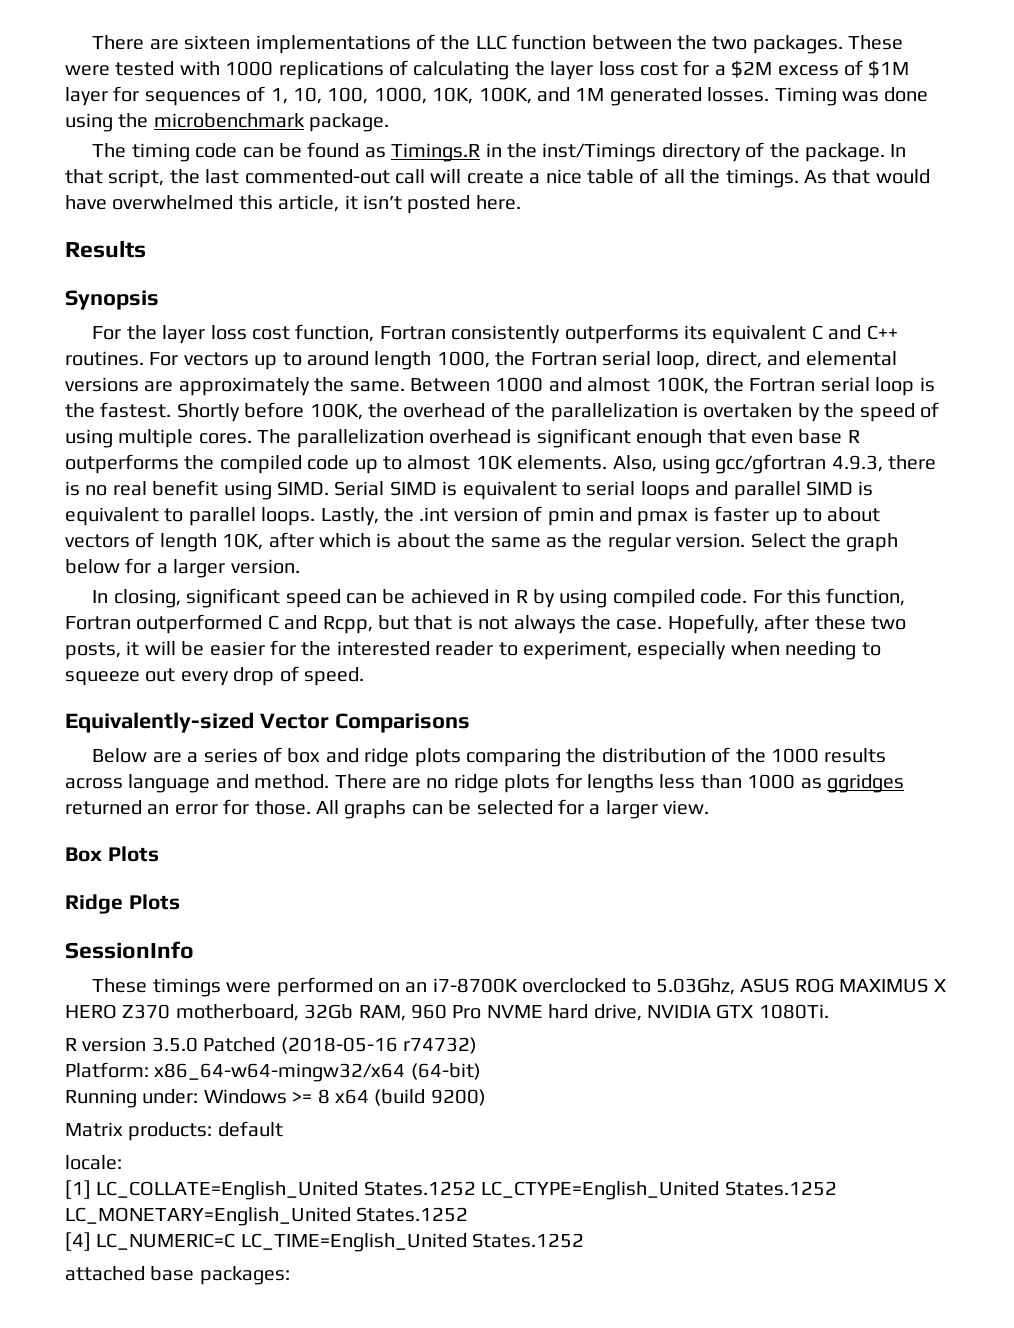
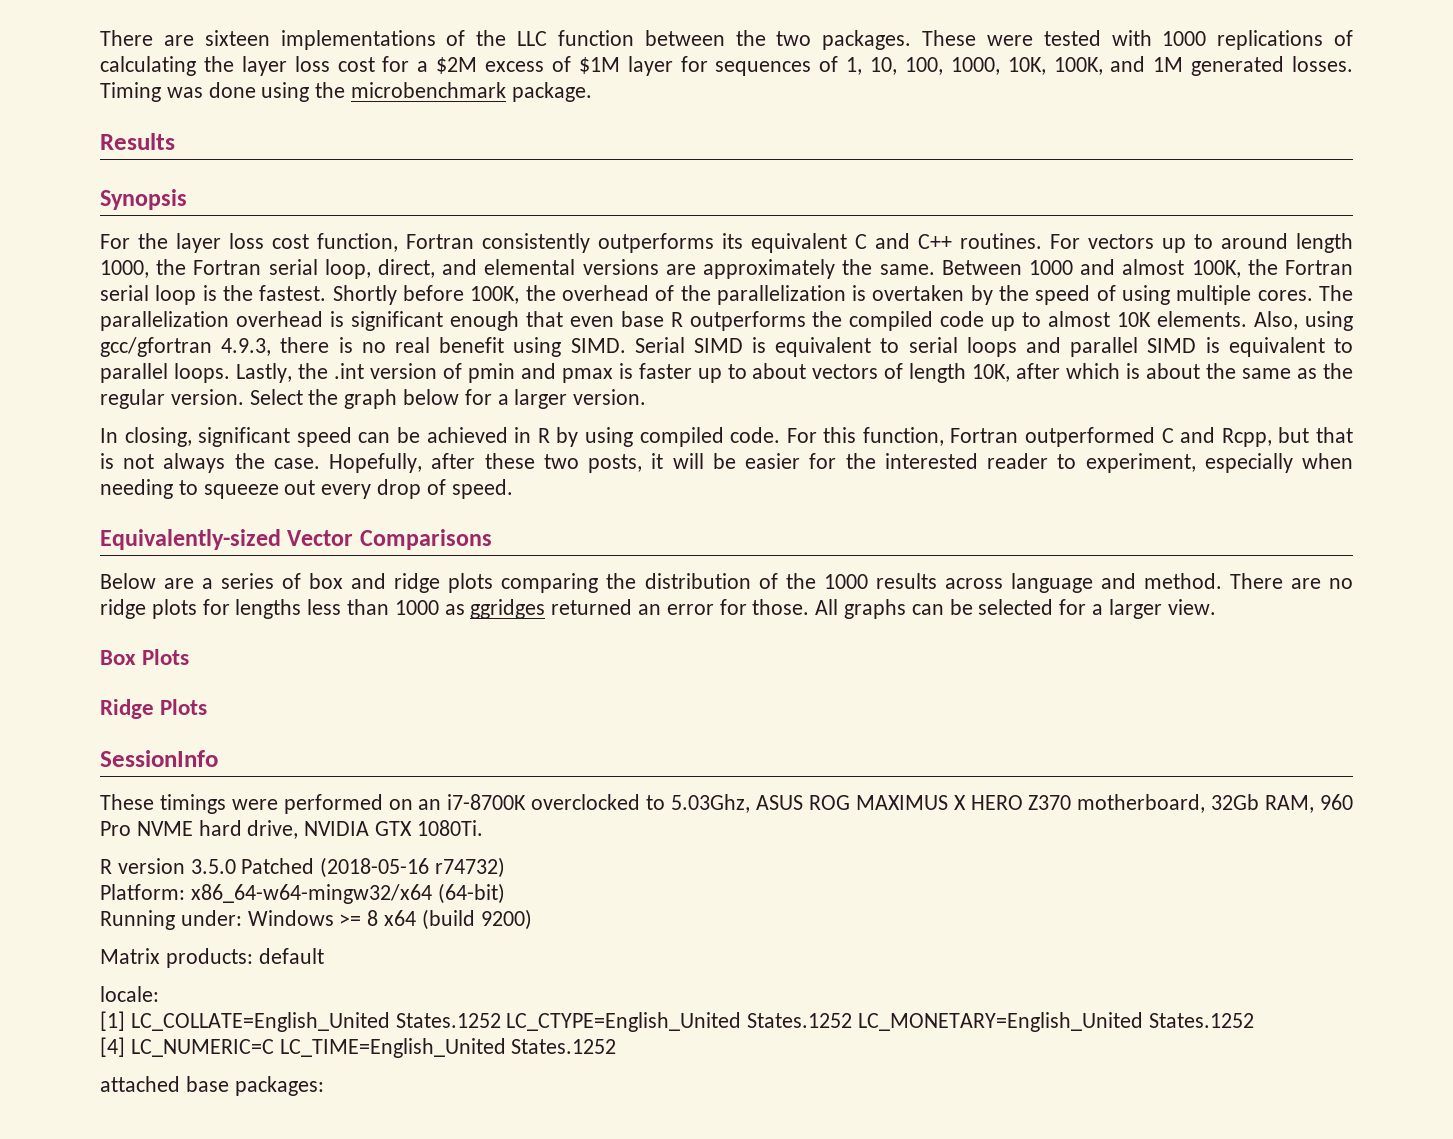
[92,142,907,162] [65,168,930,188] [65,195,521,214] // The timing code can be found as Timings.R in the inst/Timings directory of the package. In that script, the last commented-out call will create a nice table of all the timings. As that would have overwhelmed this article, it isn’t posted here. -> (592, 92) none

